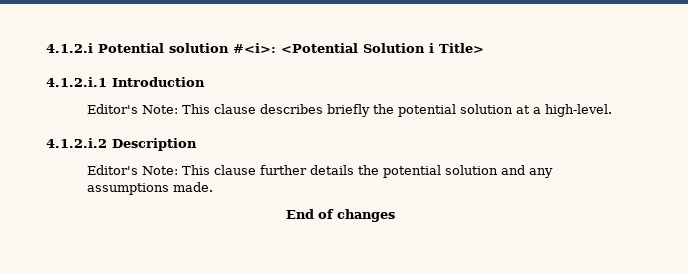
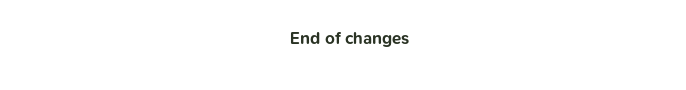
[46,43,484,53] [46,77,205,87] [87,104,613,117] [46,138,197,151] [87,165,554,178] [87,182,214,195] 4.1.2.i Potential solution #<i>: <Potential Solution i Title> // 4.1.2.i.1 Introduction // Editor's Note: This clause describes briefly the potential solution at a high-level. // 4.1.2.i.2 Description // Editor's Note: This clause further details the potential solution and any assumptions made. // -> (289, 38) none

